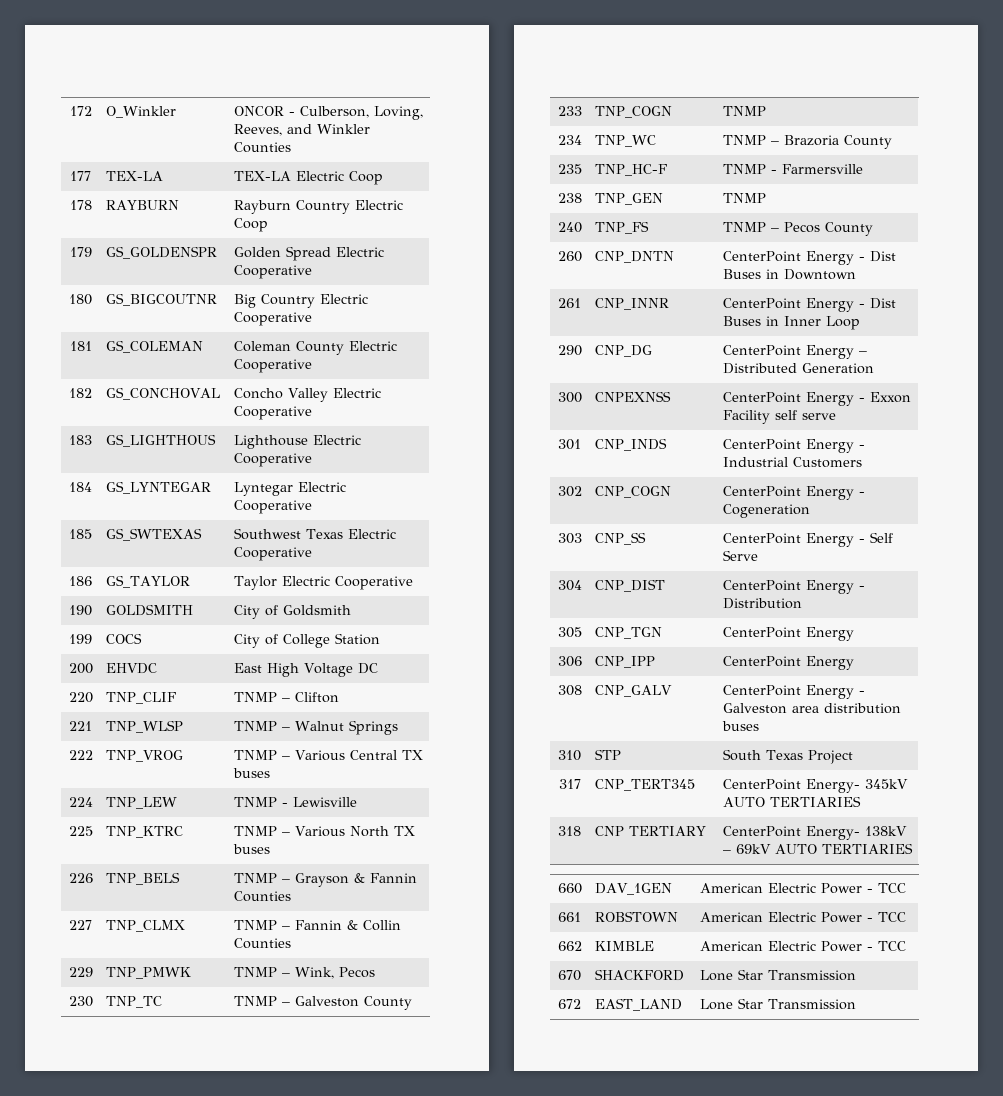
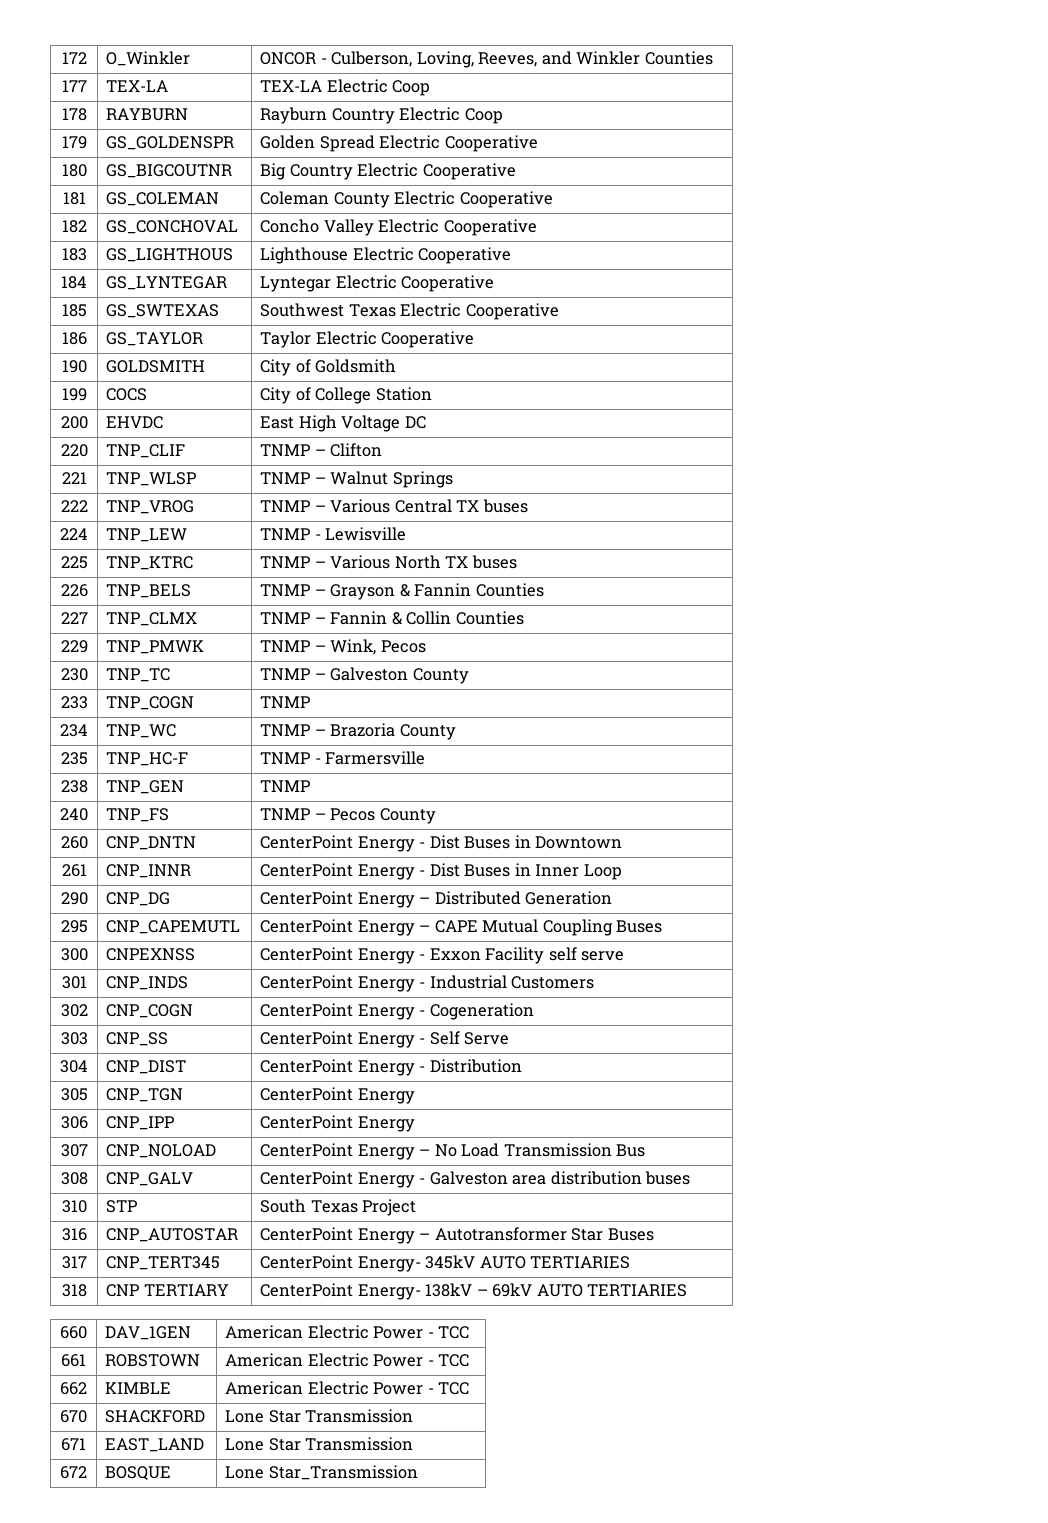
(874, 368) none -> [60,920,88,933] [106,920,241,934] [260,919,663,936] // 295 | CNP_CAPEMUTL | CenterPoint Energy – CAPE Mutual Coupling Buses
(854, 663) none -> [60,1144,88,1157] [106,1144,217,1158] [260,1143,646,1160] // 307 | CNP_NOLOAD | CenterPoint Energy – No Load Transmission Bus
(853, 757) none -> [61,1228,87,1241] [106,1228,239,1242] [260,1227,654,1244] // 316 | CNP_AUTOSTAR | CenterPoint Energy – Autotransformer Star Buses
[558,999,581,1009] 672 -> [61,1438,86,1451] 671
(856, 1004) none -> [60,1466,87,1479] [105,1466,172,1480] [225,1465,418,1480] // 672 | BOSQUE | Lone Star_Transmission

